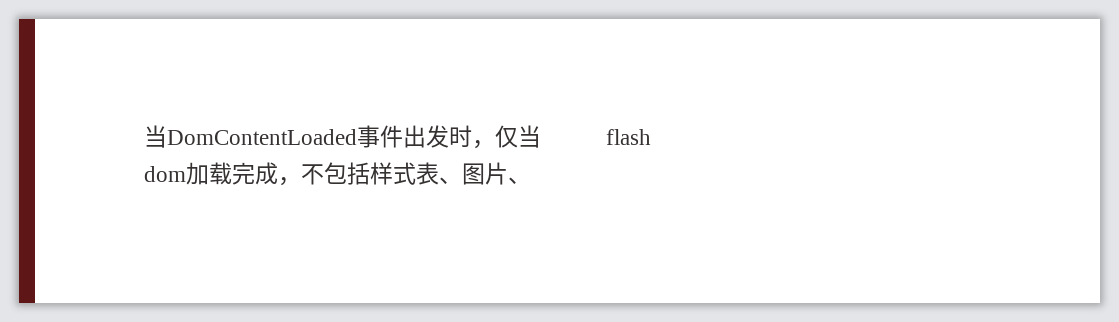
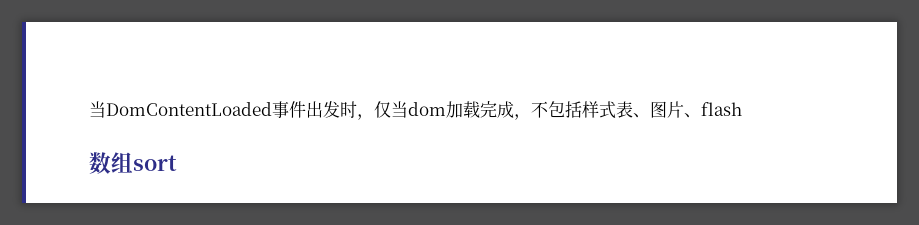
(651, 137) none -> [89,152,177,174] // 数组sort

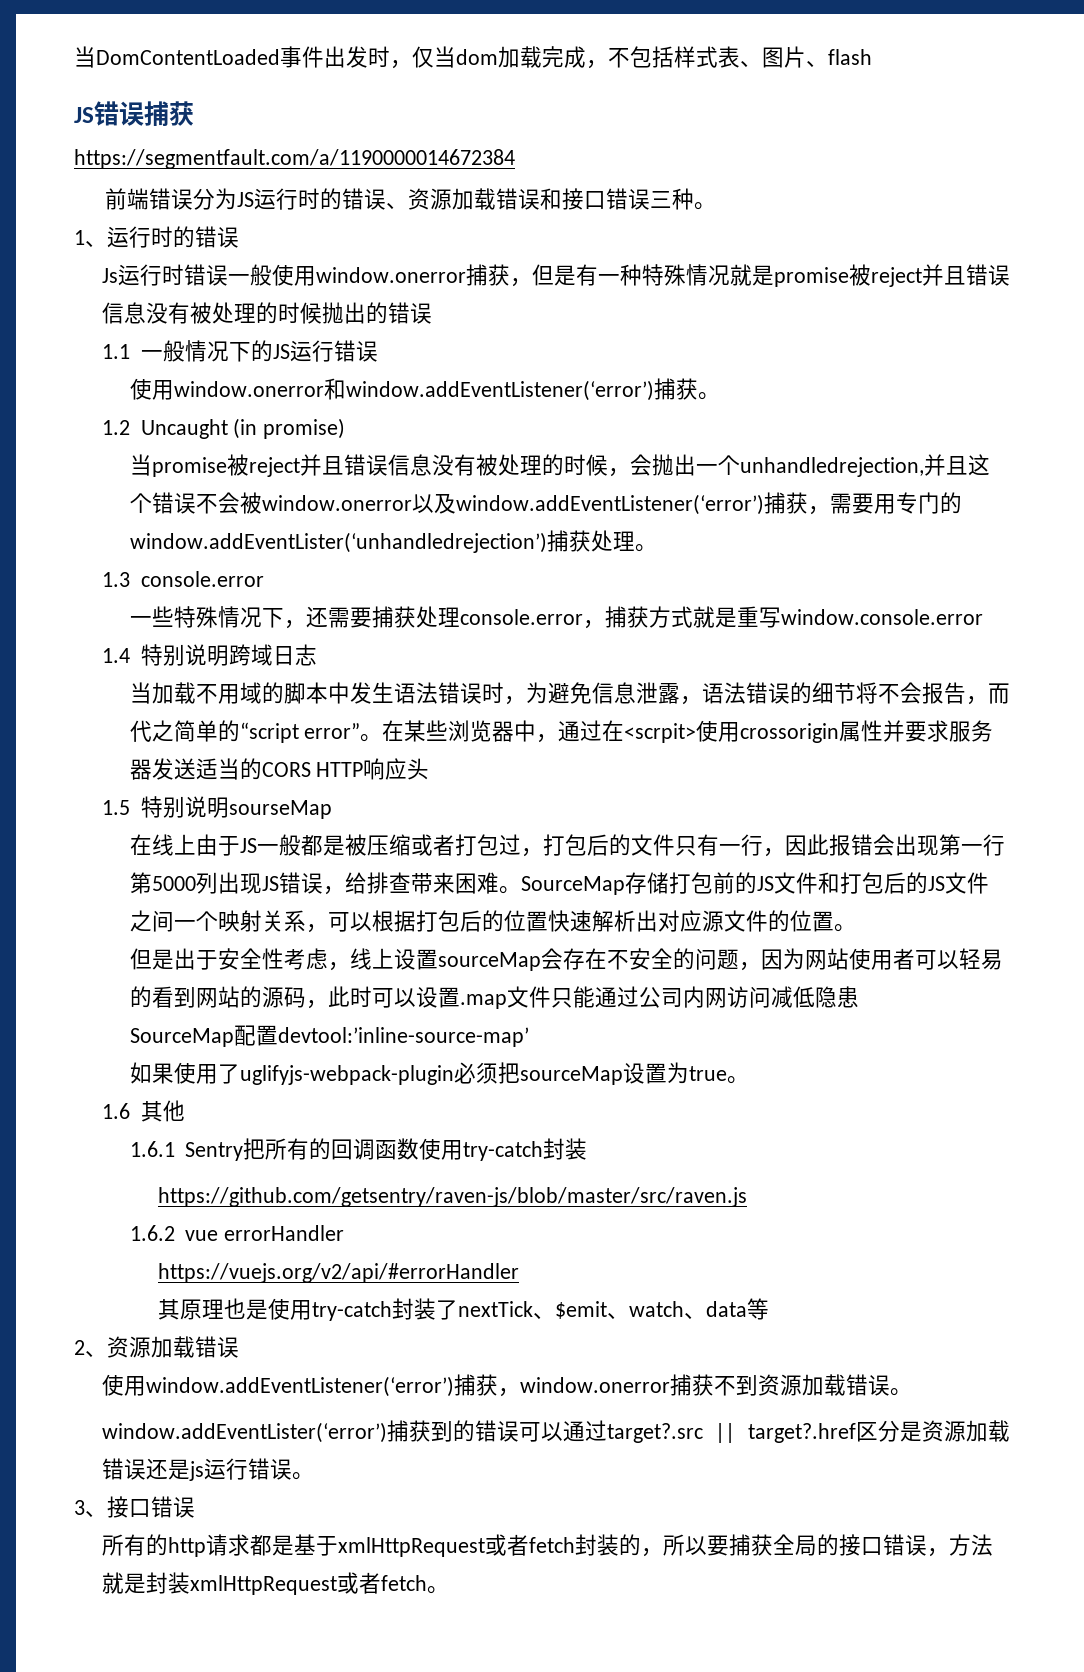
[89,152,177,174] 数组sort -> [74,101,194,127] [74,149,515,169] [104,188,716,210] [74,226,239,248] [101,264,1010,287] [101,302,432,324] [101,340,378,362] [129,378,720,401] [101,418,346,439] [129,454,990,477] [129,492,962,515] [129,530,657,553] [101,571,264,587] [129,606,983,629] [101,644,317,666] [129,682,1010,705] [129,720,994,743] [129,758,430,780] [101,796,332,819] [129,834,1005,857] [129,872,989,895] [129,910,856,933] [129,948,1003,971] [129,986,859,1009] [129,1025,529,1047] [129,1062,749,1085] [101,1100,185,1122] [129,1138,588,1161] [157,1187,747,1207] [129,1225,345,1241] [157,1263,519,1283] [157,1298,769,1321] [74,1336,239,1358] [101,1374,912,1397] [101,1420,1010,1443] [101,1458,314,1481] [74,1496,195,1518] [101,1534,993,1557] [101,1572,449,1595] JS错误捕获 // https://segmentfault.com/a/1190000014672384 // 前端错误分为JS运行时的错误、资源加载错误和接口错误三种。 // 1、运行时的错误 // Js运行时错误一般使用window.onerror捕获，但是有一种特殊情况就是promise被reject并且错误信息没有被处理的时候抛出的错误 // 1.1一般情况下的JS运行错误 // 使用window.onerror和window.addEventListener(‘error’)捕获。 // 1.2 Uncaught (in promise) // 当promise被reject并且错误信息没有被处理的时候，会抛出一个unhandledrejection,并且这个错误不会被window.onerror以及window.addEventListener(‘error’)捕获，需要用专门的window.addEventLister(‘unhandledrejection’)捕获处理。 // 1.3 console.error // 一些特殊情况下，还需要捕获处理console.error，捕获方式就是重写window.console.error // 1.4特别说明跨域日志 // 当加载不用域的脚本中发生语法错误时，为避免信息泄露，语法错误的细节将不会报告，而代之简单的“script error”。在某些浏览器中，通过在<scrpit>使用crossorigin属性并要求服务器发送适当的CORS HTTP响应头 // 1.5特别说明sourseMap // 在线上由于JS一般都是被压缩或者打包过，打包后的文件只有一行，因此报错会出现第一行第5000列出现JS错误，给排查带来困难。SourceMap存储打包前的JS文件和打包后的JS文件之间一个映射关系，可以根据打包后的位置快速解析出对应源文件的位置。 // 但是出于安全性考虑，线上设置sourceMap会存在不安全的问题，因为网站使用者可以轻易的看到网站的源码，此时可以设置.map文件只能通过公司内网访问减低隐患 // SourceMap配置devtool:’inline-source-map’ // 如果使用了uglifyjs-webpack-plugin必须把sourceMap设置为true。 // 1.6其他 // 1.6.1 Sentry把所有的回调函数使用try-catch封装 // https://github.com/getsentry/raven-js/blob/master/src/raven.js // 1.6.2 vue errorHandler // https://vuejs.org/v2/api/#errorHandler // 其原理也是使用try-catch封装了nextTick、$emit、watch、data等 // 2、资源加载错误 // 使用window.addEventListener(‘error’)捕获，window.onerror捕获不到资源加载错误。 // window.addEventLister(‘error’)捕获到的错误可以通过target?.src || target?.href区分是资源加载错误还是js运行错误。 // 3、接口错误 // 所有的http请求都是基于xmlHttpRequest或者fetch封装的，所以要捕获全局的接口错误，方法就是封装xmlHttpRequest或者fetch。

